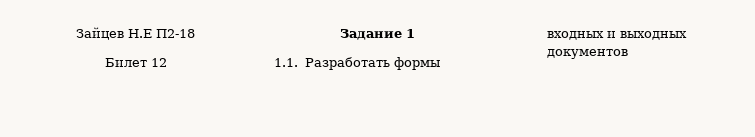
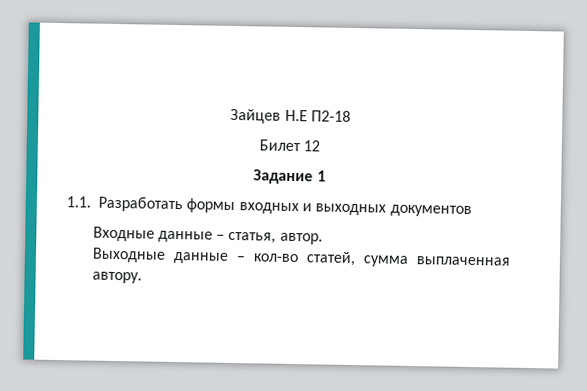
(628, 54) none -> [92,226,323,245] [91,247,510,267] [91,271,142,284] // Входные данные – статья, автор. // Выходные данные – кол-во статей, сумма выплаченная автору.

